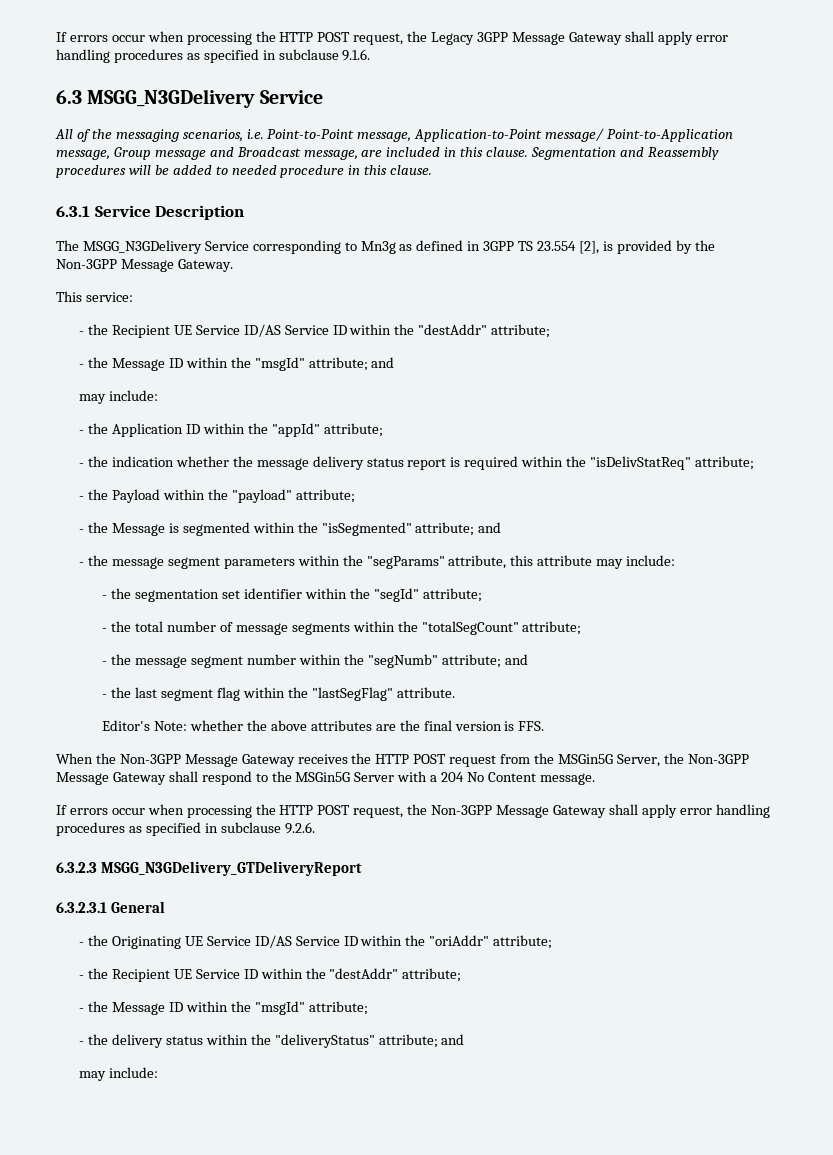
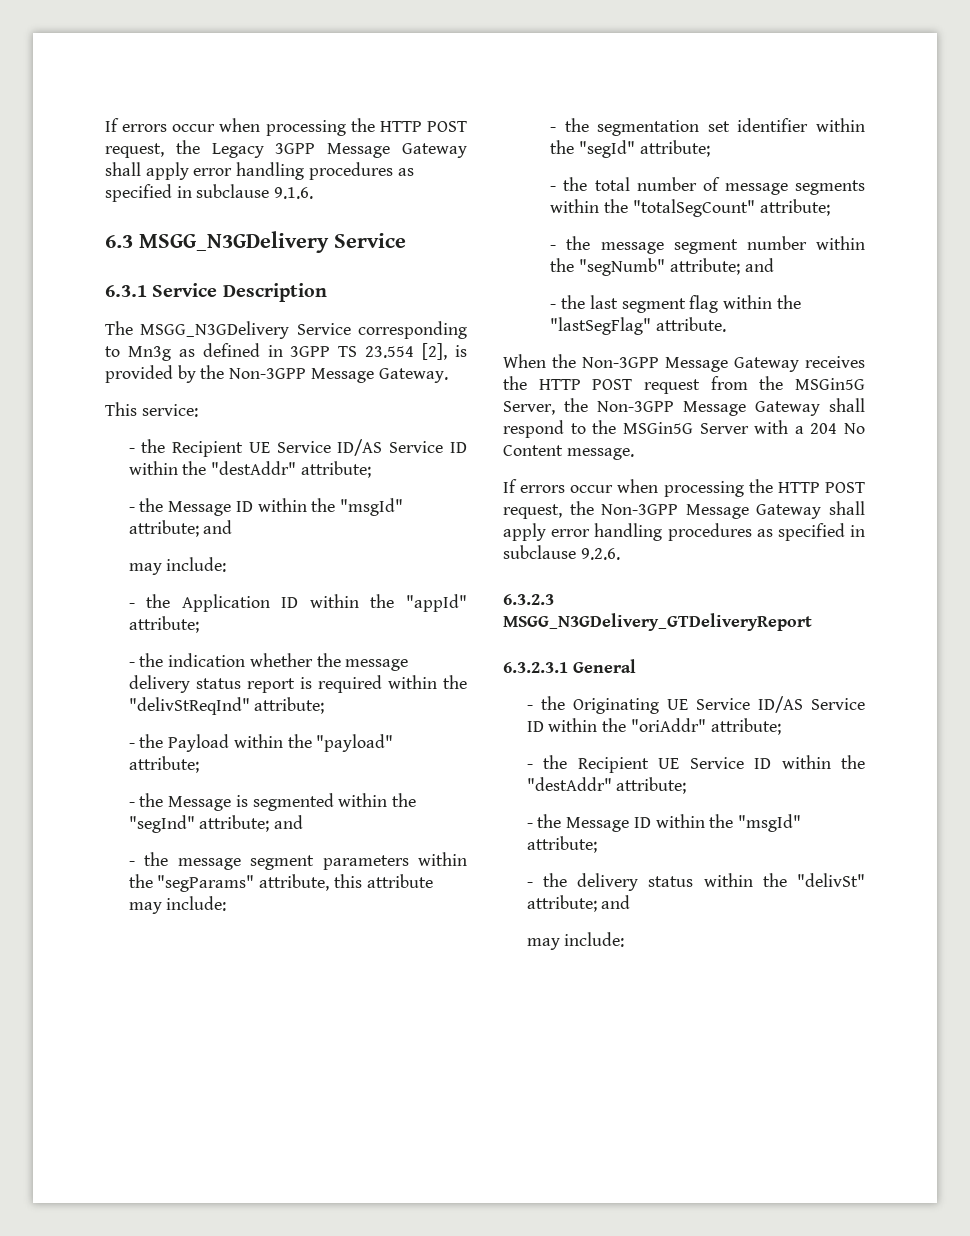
[55,128,734,142] [56,147,719,160] [56,165,433,178] // All of the messaging scenarios, i.e. Point-to-Point message, Application-to-Point message/ Point-to-Application message, Group message and Broadcast message, are included in this clause. Segmentation and Reassembly procedures will be added to needed procedure in this clause. -> (406, 240) none
[590,456,692,470] "isDelivStatReq" -> [128,697,250,715] "delivStReqInd"
[321,522,412,536] "isSegmented" -> [128,815,195,833] "segInd"
[102,720,545,731] // Editor's Note: whether the above attributes are the final version is FFS. -> (727, 324) none
[274,1034,375,1048] "deliveryStatus" -> [797,873,865,887] "delivSt"

